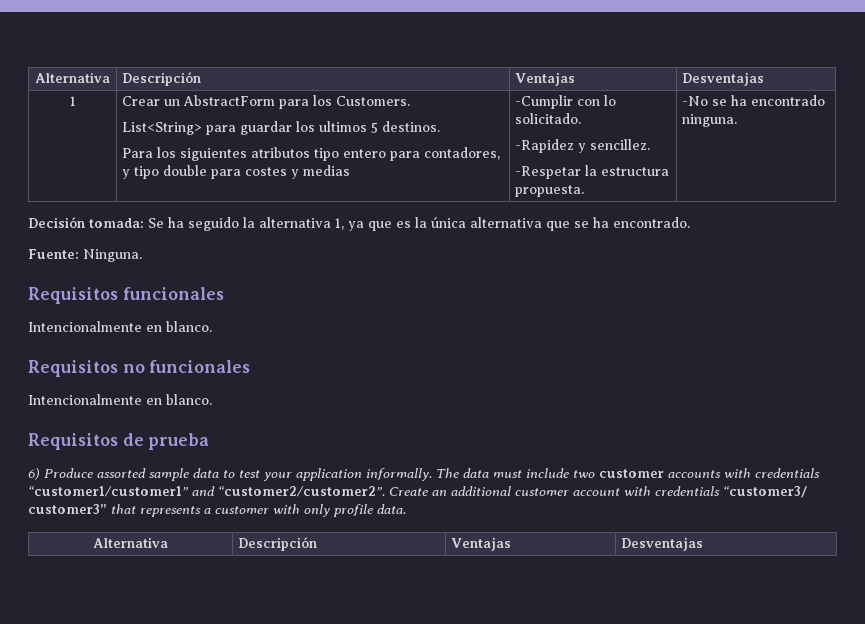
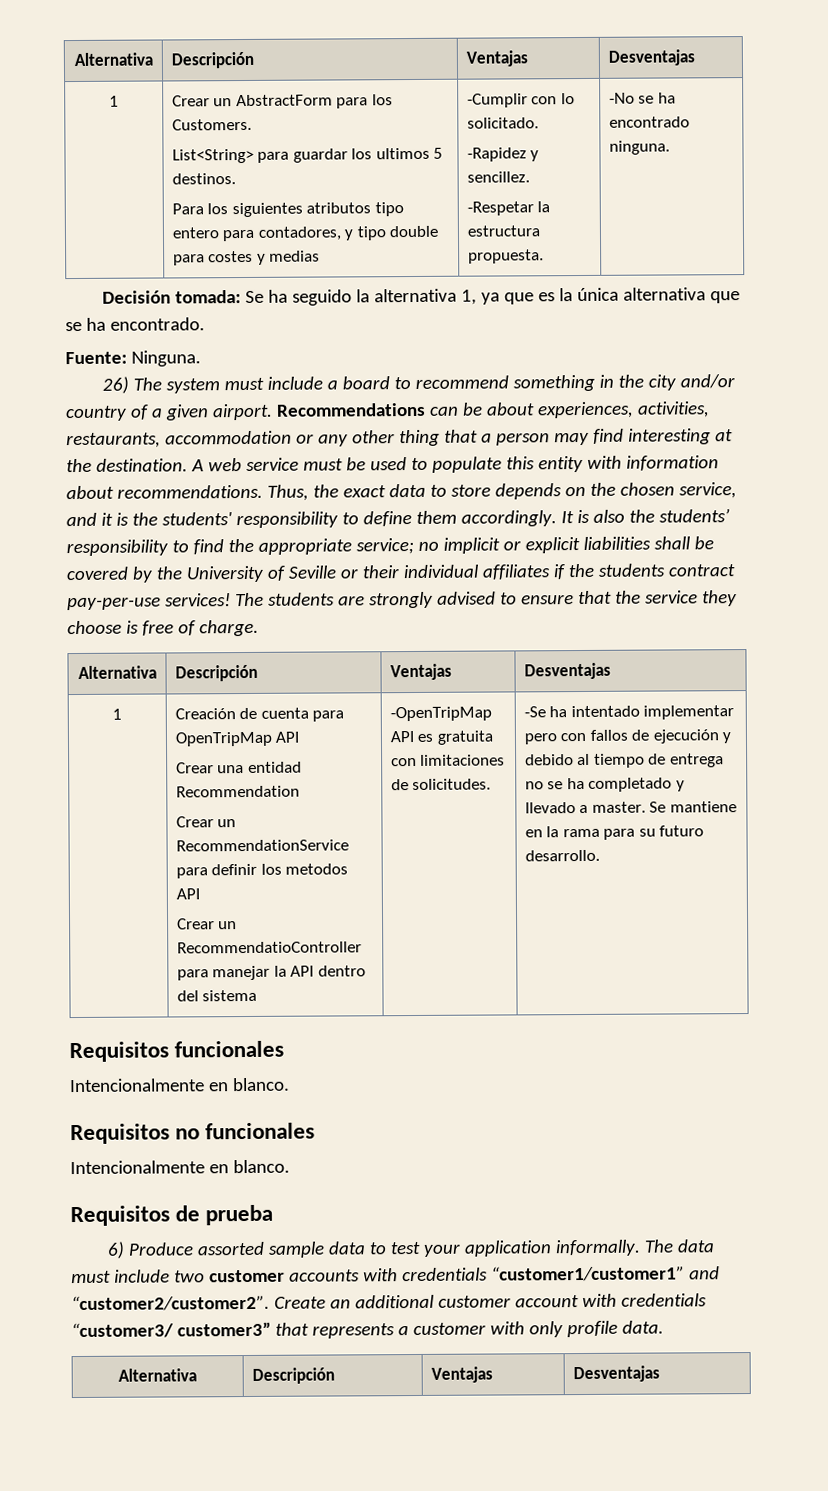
(142, 255) none -> [101,374,735,394] [65,401,710,422] [66,428,733,449] [66,455,719,473] [66,482,737,501] [66,508,730,529] [66,536,714,557] [66,563,736,583] [67,590,737,611] [67,619,259,637] [77,665,157,679] [174,664,258,682] [389,663,452,681] [523,662,611,680] [112,708,122,720] [174,707,345,722] [174,731,300,747] [175,761,302,774] [175,785,300,798] [175,816,237,828] [175,839,349,852] [175,863,349,879] [175,888,200,900] [176,918,238,930] [176,941,362,954] [176,965,366,981] [176,989,258,1002] [389,706,492,722] [389,730,493,745] [390,754,506,767] [390,778,492,791] [523,705,735,720] [523,729,732,745] [524,753,724,768] [524,777,685,792] [524,801,737,814] [524,825,705,840] [524,849,600,862] // 26) The system must include a board to recommend something in the city and/or country of a given airport. Recommendations can be about experiences, activities, restaurants, accommodation or any other thing that a person may find interesting at the destination. A web service must be used to populate this entity with information about recommendations. Thus, the exact data to store depends on the chosen service, and it is the students' responsibility to define them accordingly. It is also the students’ responsibility to find the appropriate service; no implicit or explicit liabilities shall be covered by the University of Seville or their individual affiliates if the students contract pay-per-use services! The students are strongly advised to ensure that the service they choose is free of charge. // Alternativa | Descripción | Ventajas | Desventajas // 1 | Creación de cuenta para OpenTripMap API // Crear una entidad Recommendation // Crear un RecommendationService para definir los metodos API // Crear un RecommendatioController para manejar la API dentro del sistema | -OpenTripMap API es gratuita con limitaciones de solicitudes. | -Se ha intentado implementar pero con fallos de ejecución y debido al tiempo de entrega no se ha completado y llevado a master. Se mantiene en la rama para su futuro desarrollo.

